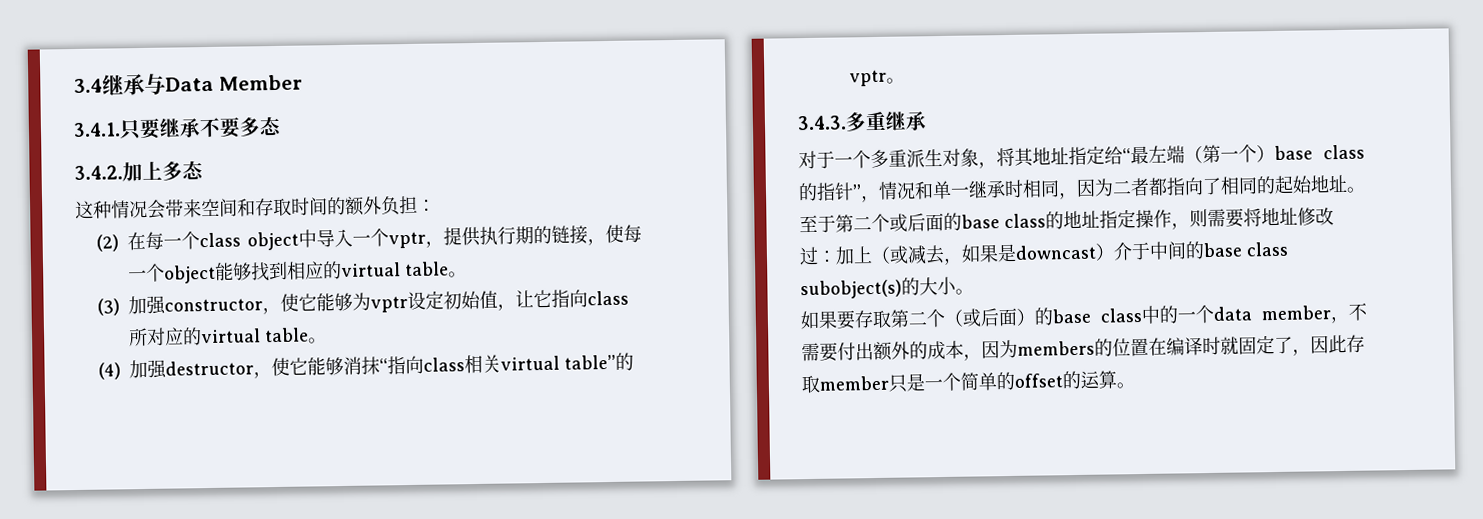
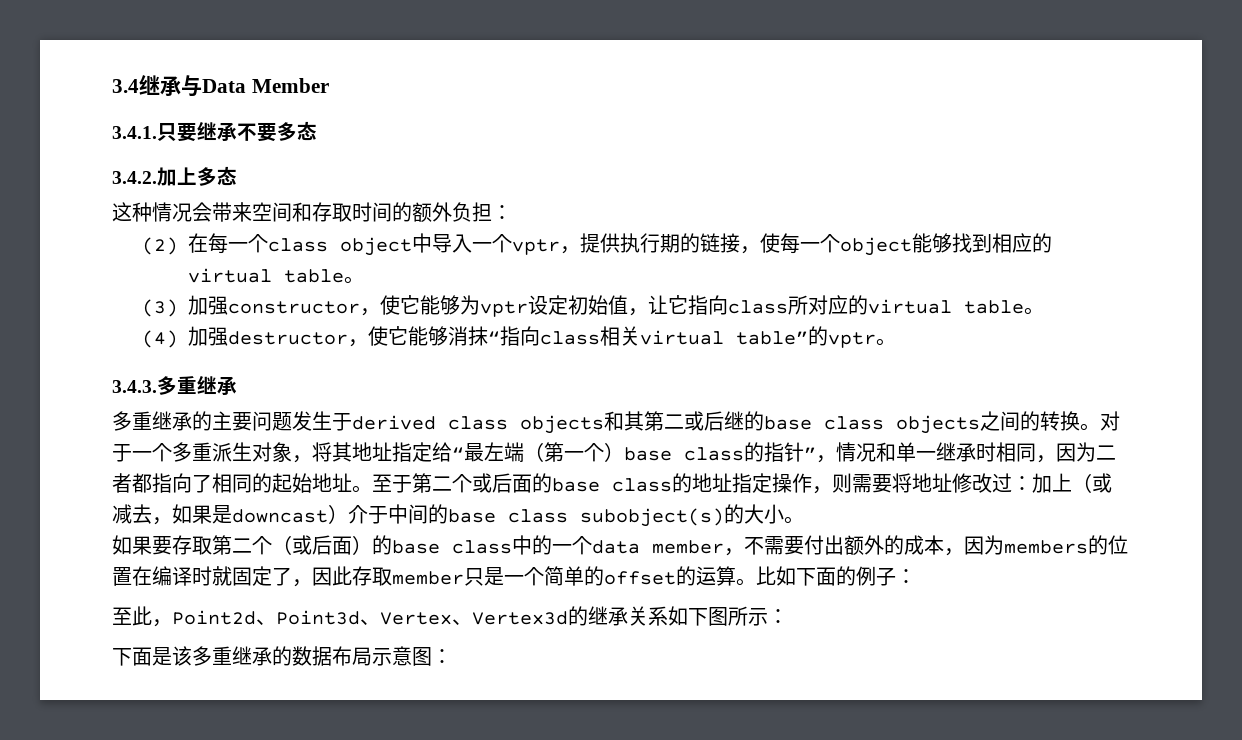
(927, 121) none -> [112,411,1100,434] 多重继承的主要问题发生于derived class objects和其第二或后继的base class objects之间的转换。
(1135, 385) none -> [756,566,916,586] [112,606,788,627] [112,646,452,666] 比如下面的例子： // 至此，Point2d、Point3d、Vertex、Vertex3d的继承关系如下图所示： // 下面是该多重继承的数据布局示意图：

